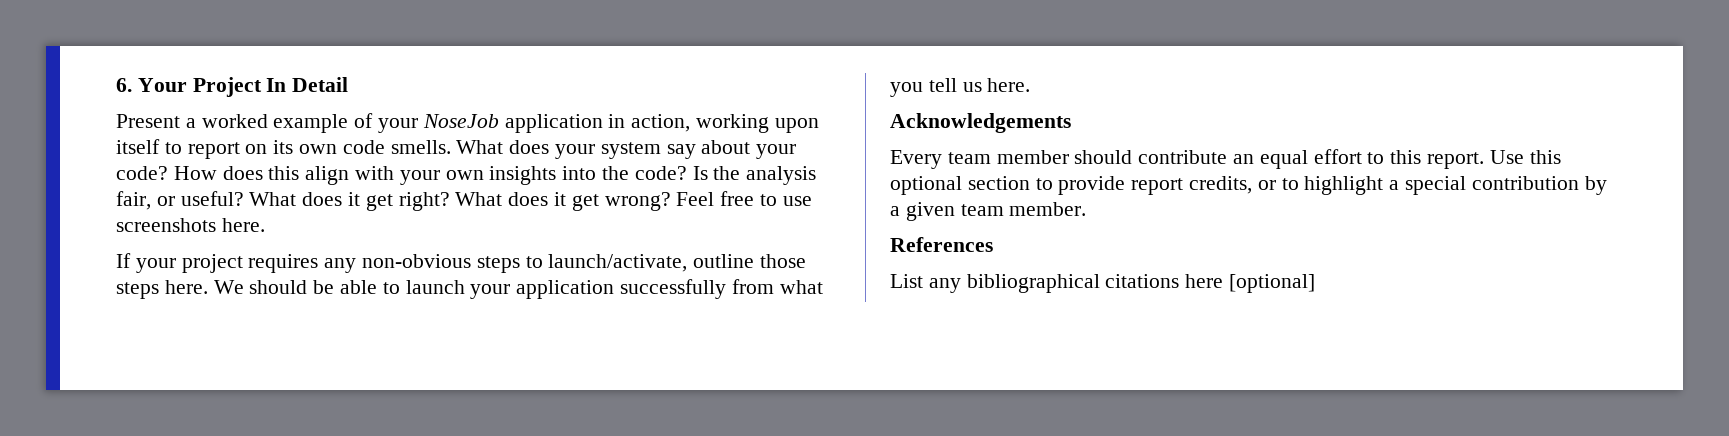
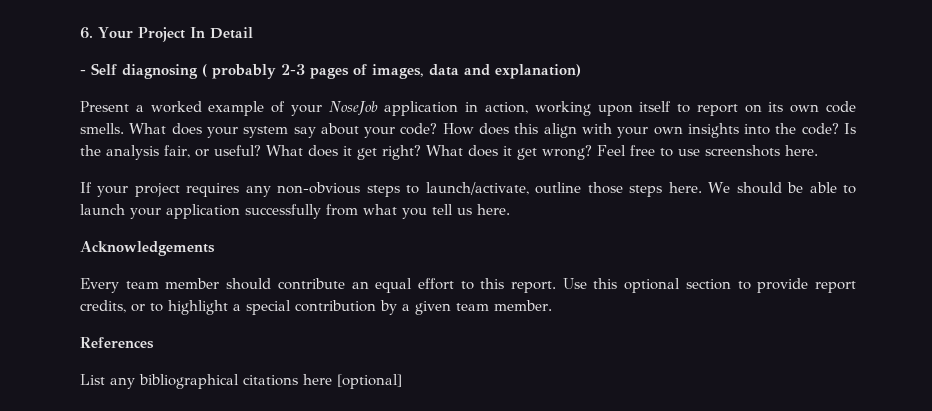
(349, 84) none -> [80,63,581,79] // - Self diagnosing ( probably 2-3 pages of images, data and explanation)

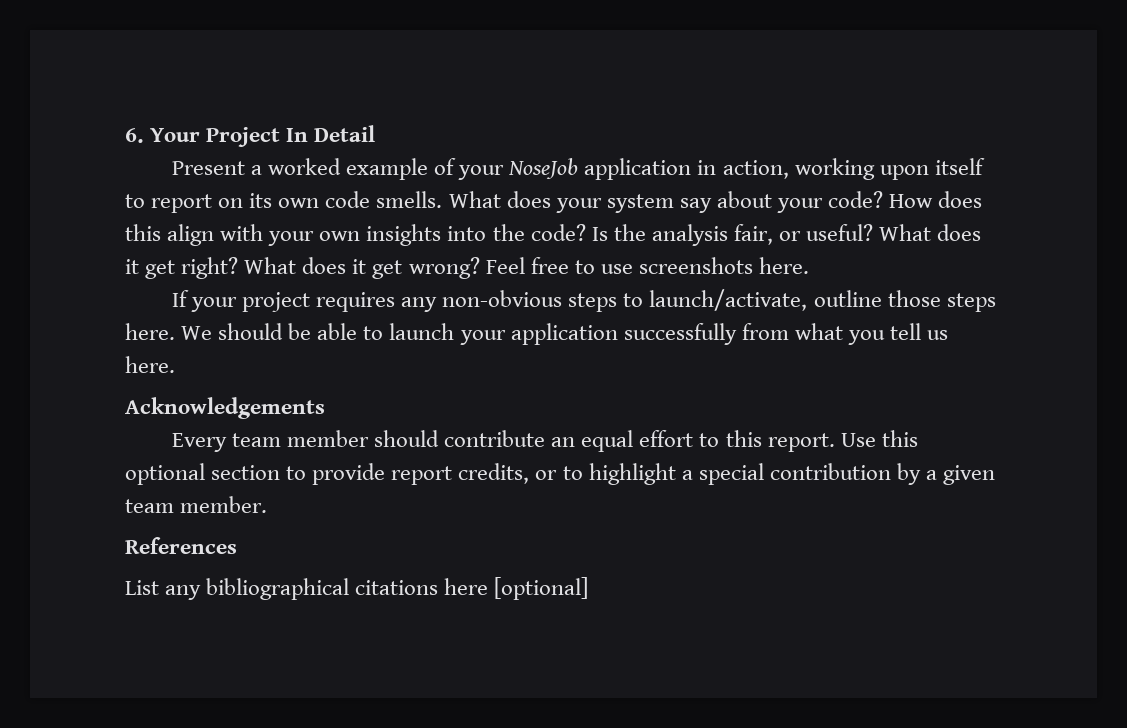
[80,63,581,79] // - Self diagnosing ( probably 2-3 pages of images, data and explanation) -> (376, 133) none

